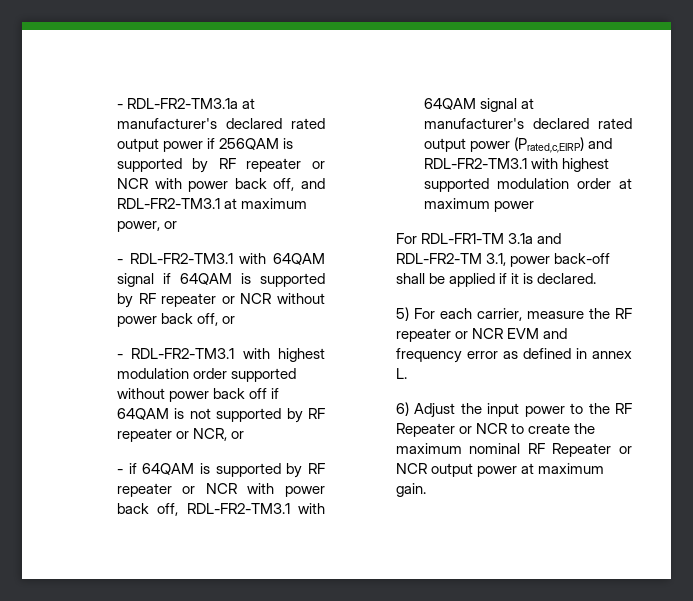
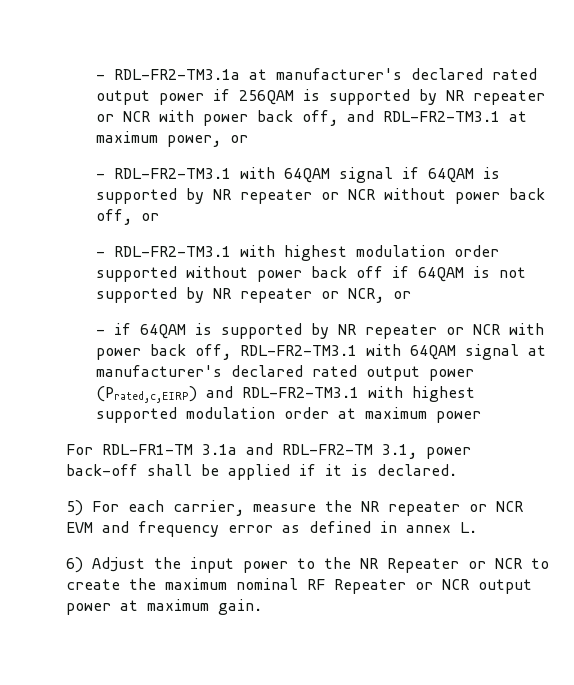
[218,158,236,169] RF -> [446,90,465,101] NR
[138,293,156,304] RF -> [213,189,232,200] NR
[308,408,325,419] RF -> [213,288,232,299] NR
[307,463,325,474] RF -> [338,324,357,335] NR
[615,308,632,319] RF -> [361,501,380,512] NR
[615,403,632,414] RF -> [360,558,379,569] NR

